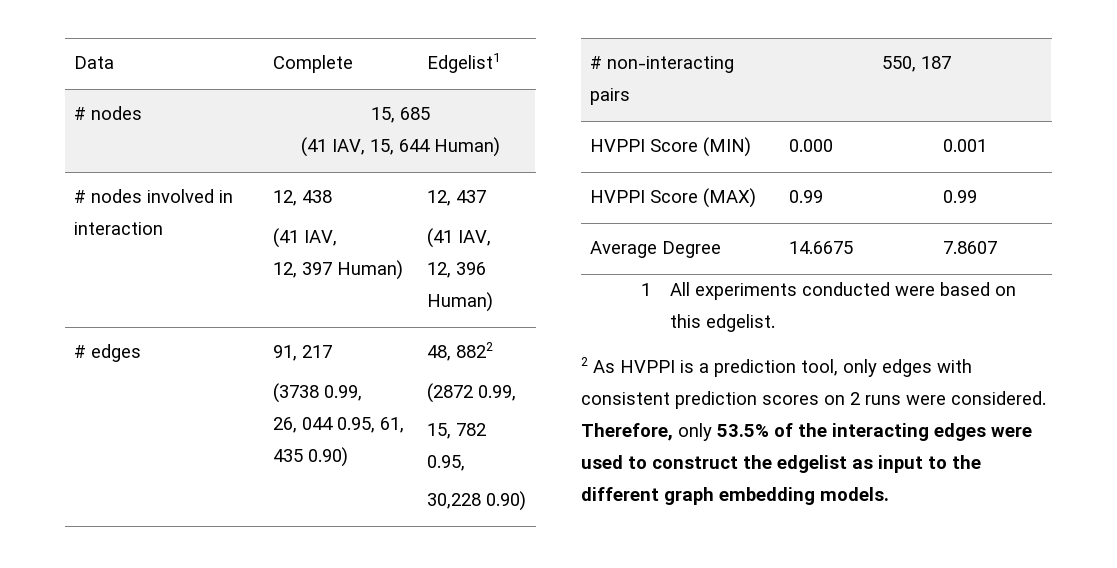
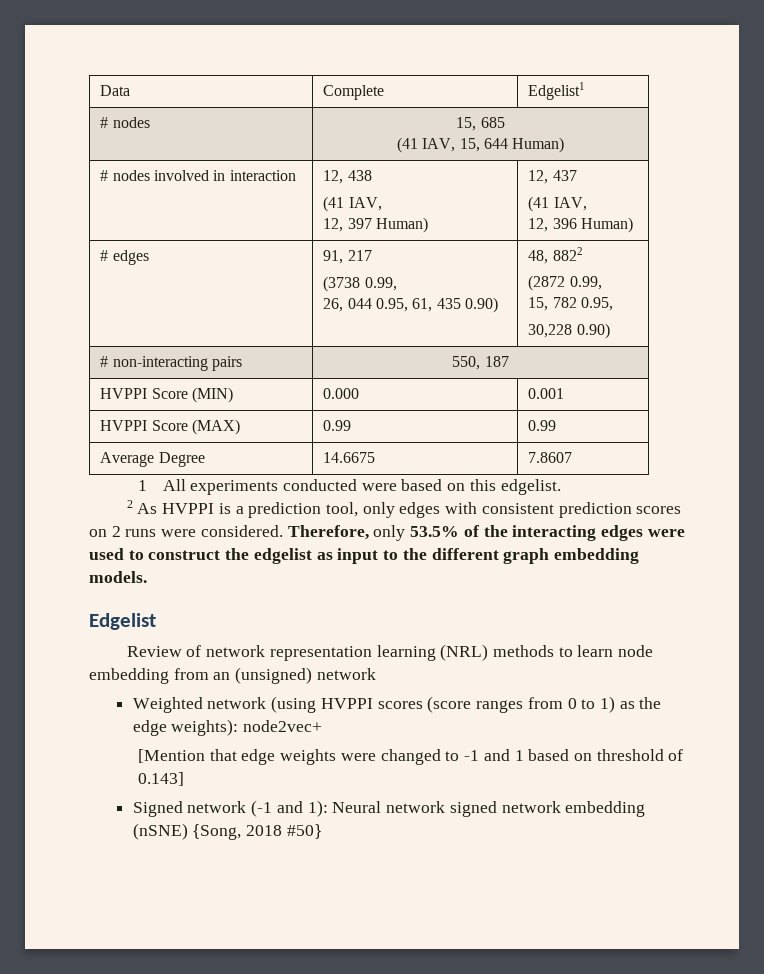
(889, 494) none -> [89,613,156,630] [126,644,654,661] [89,667,376,684] [132,696,662,713] [132,719,323,736] [138,749,684,765] [138,772,185,786] [132,800,646,817] [132,823,322,840] // Edgelist // Review of network representation learning (NRL) methods to learn node embedding from an (unsigned) network // Weighted network (using HVPPI scores (score ranges from 0 to 1) as the edge weights): node2vec+ // [Mention that edge weights were changed to -1 and 1 based on threshold of 0.143] // Signed network (-1 and 1): Neural network signed network embedding (nSNE) {Song, 2018 #50}

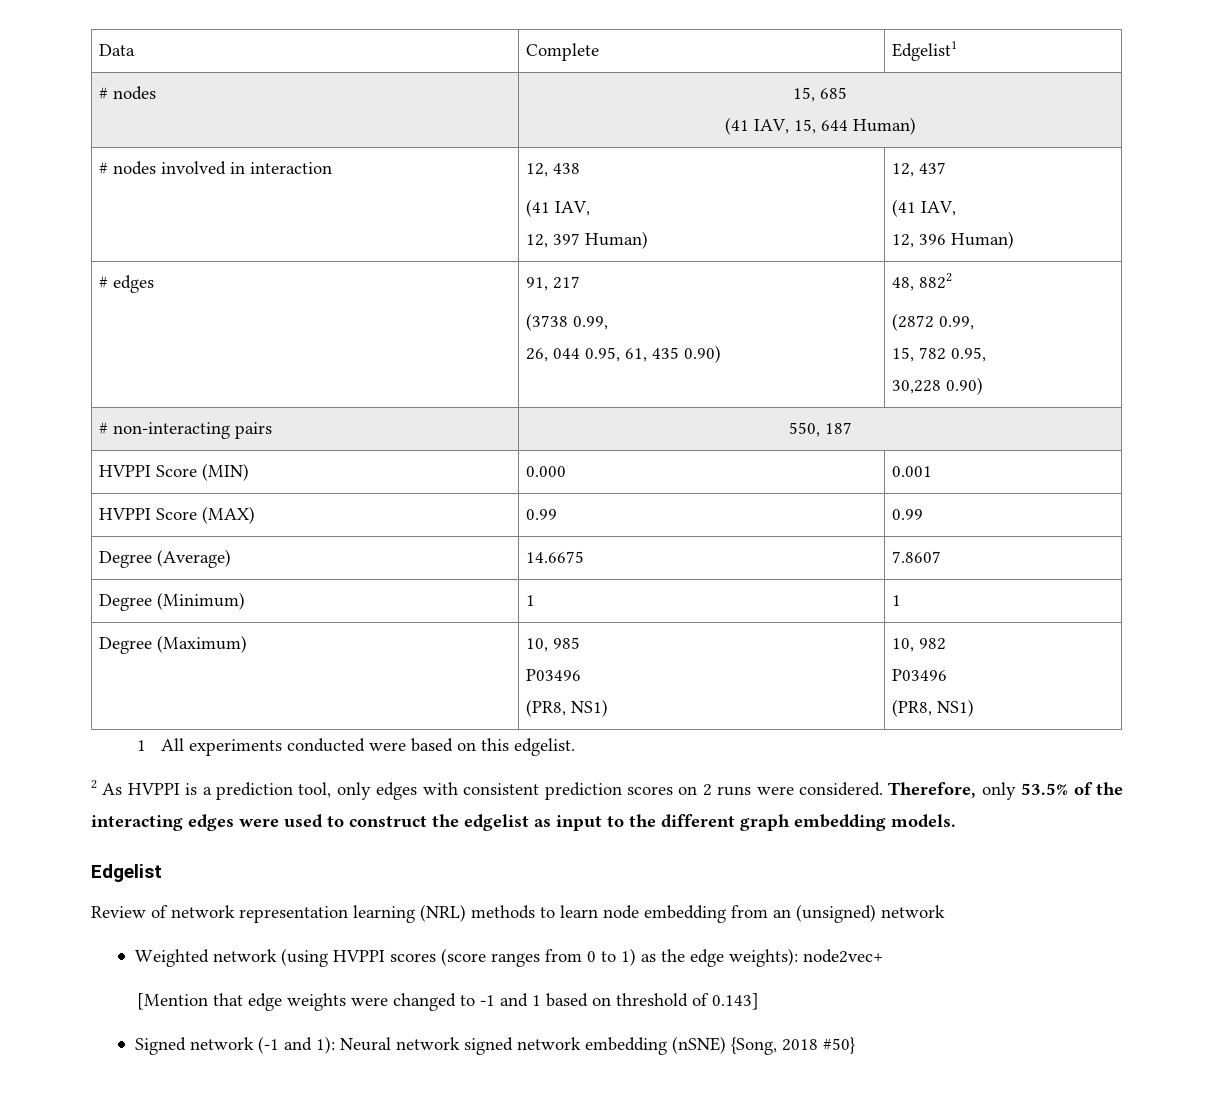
[100,452,205,467] Average Degree -> [99,549,232,568] Degree (Average)
(573, 457) none -> [99,592,246,611] [526,595,536,606] [892,595,902,606] [99,635,248,654] [526,637,581,652] [526,669,582,681] [526,699,609,717] [892,638,947,652] [892,669,948,681] [892,699,975,717] // Degree (Minimum) | 1 | 1 // Degree (Maximum) | 10, 985 // P03496 // (PR8, NS1) | 10, 982 // P03496 // (PR8, NS1)

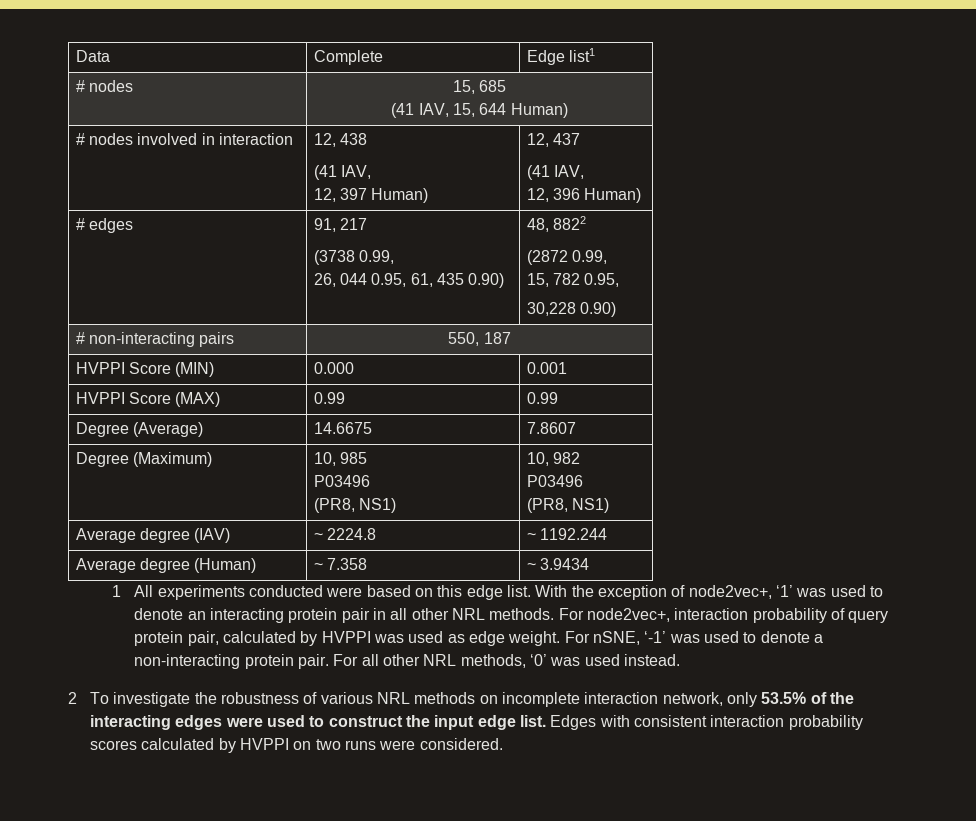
[892,41,958,61] Edgelist1 -> [526,48,595,65] Edge list1
[99,592,246,611] [526,595,536,606] [892,595,902,606] // Degree (Minimum) | 1 | 1 -> (576, 428) none
(975, 708) none -> [75,528,231,543] [313,528,376,540] [526,528,607,540] [75,558,257,573] [313,558,367,570] [526,558,589,570] // Average degree (IAV) | ~ 2224.8 | ~ 1192.244 // Average degree (Human) | ~ 7.358 | ~ 3.9434
[513,738,575,756] [91,780,977,800] edgelist. // 2 As HVPPI is a prediction tool, only edges with consistent prediction scores on 2 runs were considered. Therefore, -> [466,585,883,600] [134,608,889,623] [134,631,823,646] [134,654,680,669] [68,692,723,707] edge list. With the exception of node2vec+, ‘1’ was used to denote an interacting protein pair in all other NRL methods. For node2vec+, interaction probability of query protein pair, calculated by HVPPI was used as edge weight. For nSNE, ‘-1’ was used to denote a non-interacting protein pair. For all other NRL methods, ‘0’ was used instead. // 2 To investigate the robustness of various NRL methods on incomplete interaction network,
[464,814,956,831] [91,864,162,882] [91,904,945,923] [134,948,883,967] [137,993,760,1011] [134,1036,855,1055] edgelist as input to the different graph embedding models. // Edgelist // Review of network representation learning (NRL) methods to learn node embedding from an (unsigned) network // Weighted network (using HVPPI scores (score ranges from 0 to 1) as the edge weights): node2vec+ // [Mention that edge weights were changed to -1 and 1 based on threshold of 0.143] // Signed network (-1 and 1): Neural network signed network embedding (nSNE) {Song, 2018 #50} -> [434,715,863,730] [90,738,503,753] input edge list. Edges with consistent interaction probability scores calculated by HVPPI on two runs were considered.

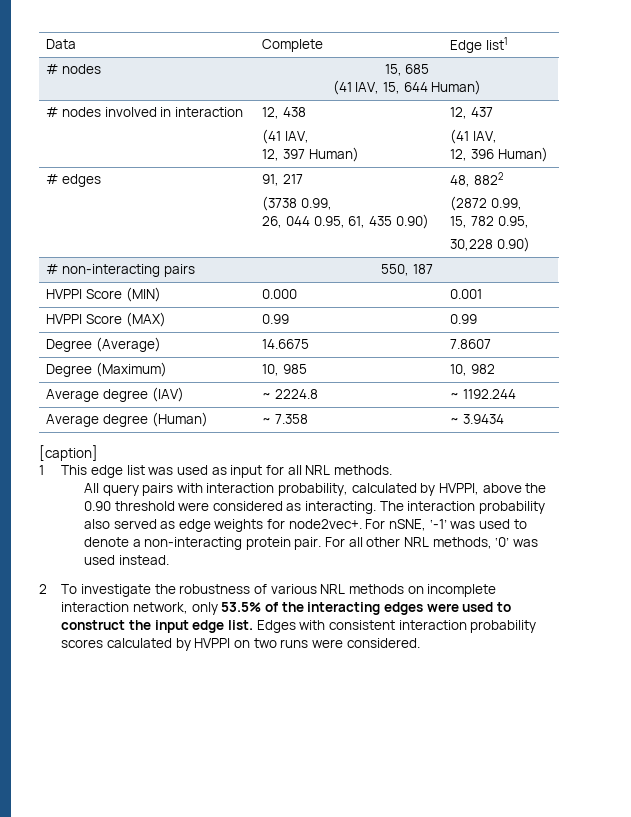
[313,475,370,487] [313,498,396,513] // P03496 // (PR8, NS1) -> (308, 369) none
[526,475,583,487] [526,498,609,513] // P03496 // (PR8, NS1) -> (496, 369) none
[112,585,883,600] [134,608,889,623] [134,631,561,646] // 1 All experiments conducted were based on this edge list. With the exception of node2vec+, ‘1’ was used to denote an interacting protein pair in all other NRL methods. For node2vec+, interaction probability of query protein pair, calculated by HVPPI was used as edge weight. -> [39,445,98,461] [39,465,392,478] [83,483,547,496] [83,501,546,514] [83,519,362,532] // [caption] // 1 This edge list was used as input for all NRL methods. // All query pairs with interaction probability, calculated by HVPPI, above the 0.90 threshold were considered as interacting. The interaction probability also served as edge weights for node2vec+.

